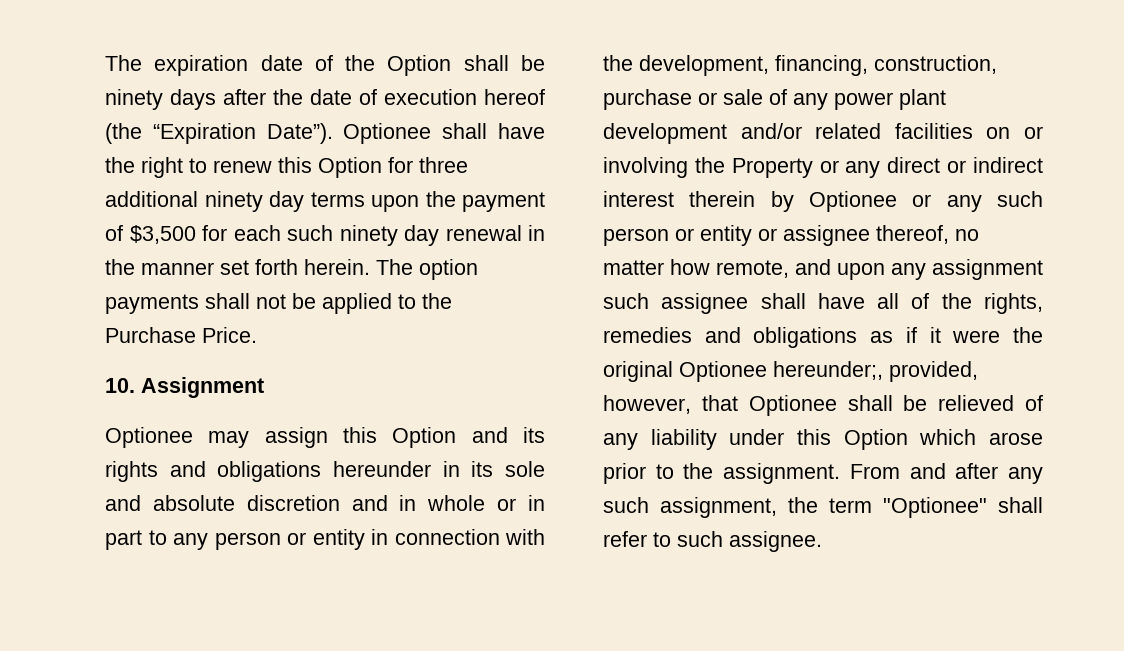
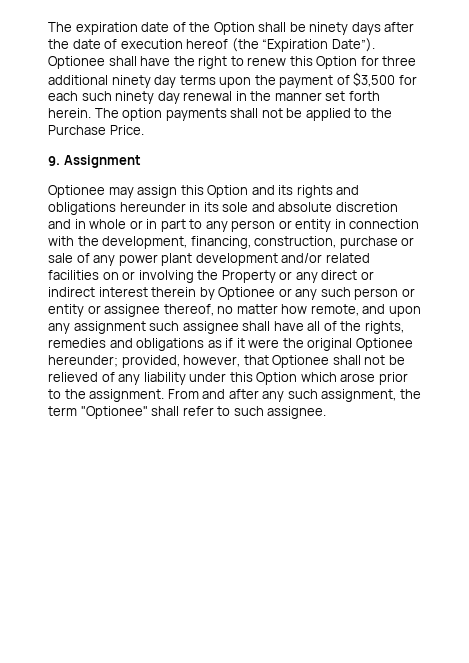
[105,378,135,393] 10. -> [48,156,60,166] 9.
[773,361,883,380] hereunder;, -> [48,355,118,367] hereunder;
(893, 403) none -> [364,355,386,365] not

